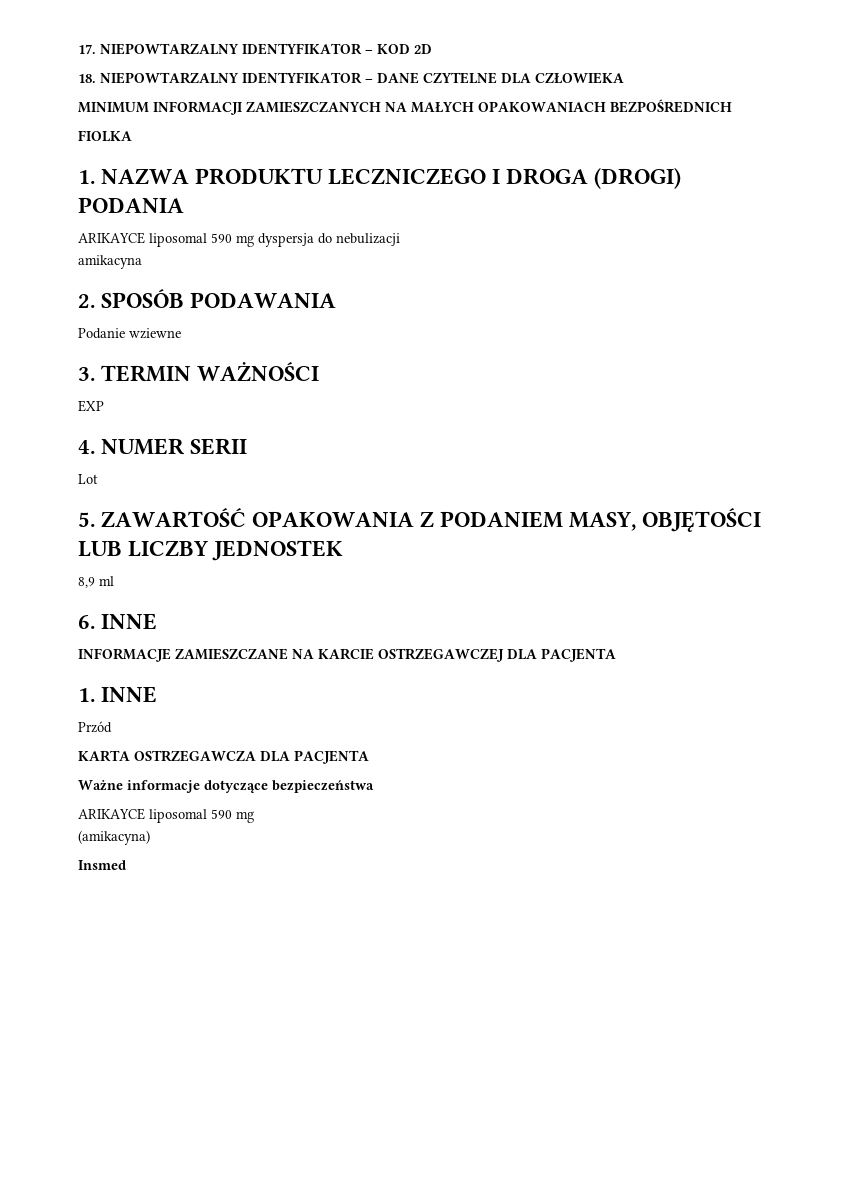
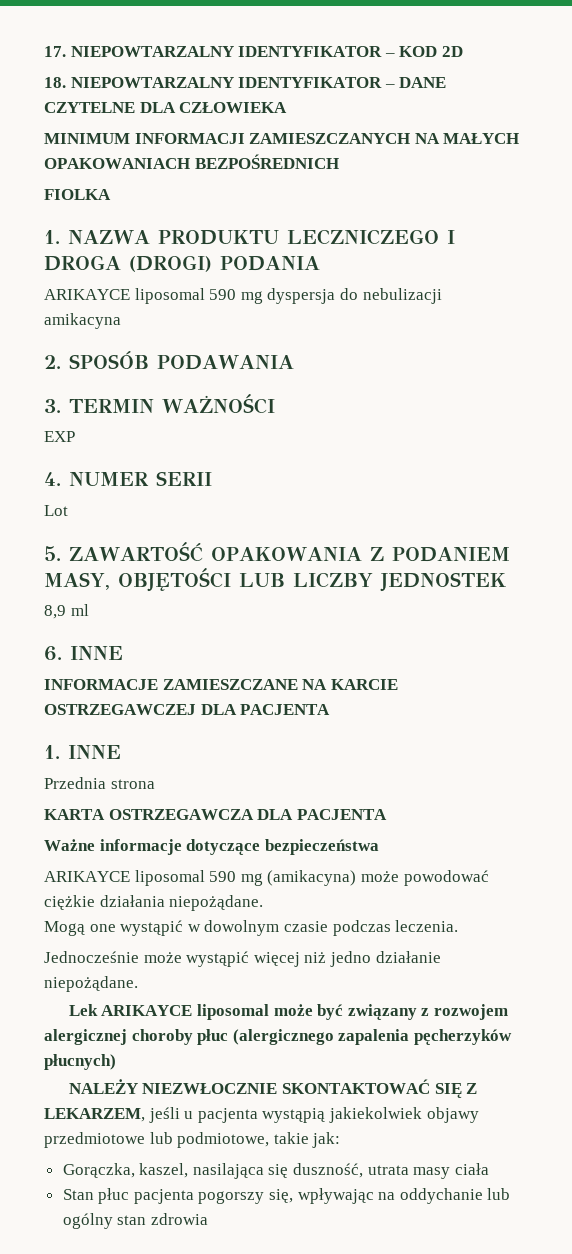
[78,328,181,339] // Podanie wziewne -> (294, 362) none
[78,721,112,733] Przód -> [44,777,155,789] Przednia strona
[78,830,150,845] [78,860,126,870] // (amikacyna) // Insmed -> [267,870,489,886] [44,895,264,911] [44,920,459,936] [44,951,441,967] [44,976,138,992] [68,1004,508,1020] [44,1029,512,1045] [44,1054,116,1070] [68,1079,478,1098] [44,1107,479,1123] [44,1132,341,1148] [62,1163,489,1179] [62,1188,511,1204] [62,1213,208,1229] (amikacyna) może powodować ciężkie działania niepożądane. // Mogą one wystąpić w dowolnym czasie podczas leczenia. // Jednocześnie może wystąpić więcej niż jedno działanie niepożądane. // Lek ARIKAYCE liposomal może być związany z rozwojem alergicznej choroby płuc (alergicznego zapalenia pęcherzyków płucnych) // NALEŻY NIEZWŁOCZNIE SKONTAKTOWAĆ SIĘ Z LEKARZEM, jeśli u pacjenta wystąpią jakiekolwiek objawy przedmiotowe lub podmiotowe, takie jak: // Gorączka, kaszel, nasilająca się duszność, utrata masy ciała // Stan płuc pacjenta pogorszy się, wpływając na oddychanie lub ogólny stan zdrowia

